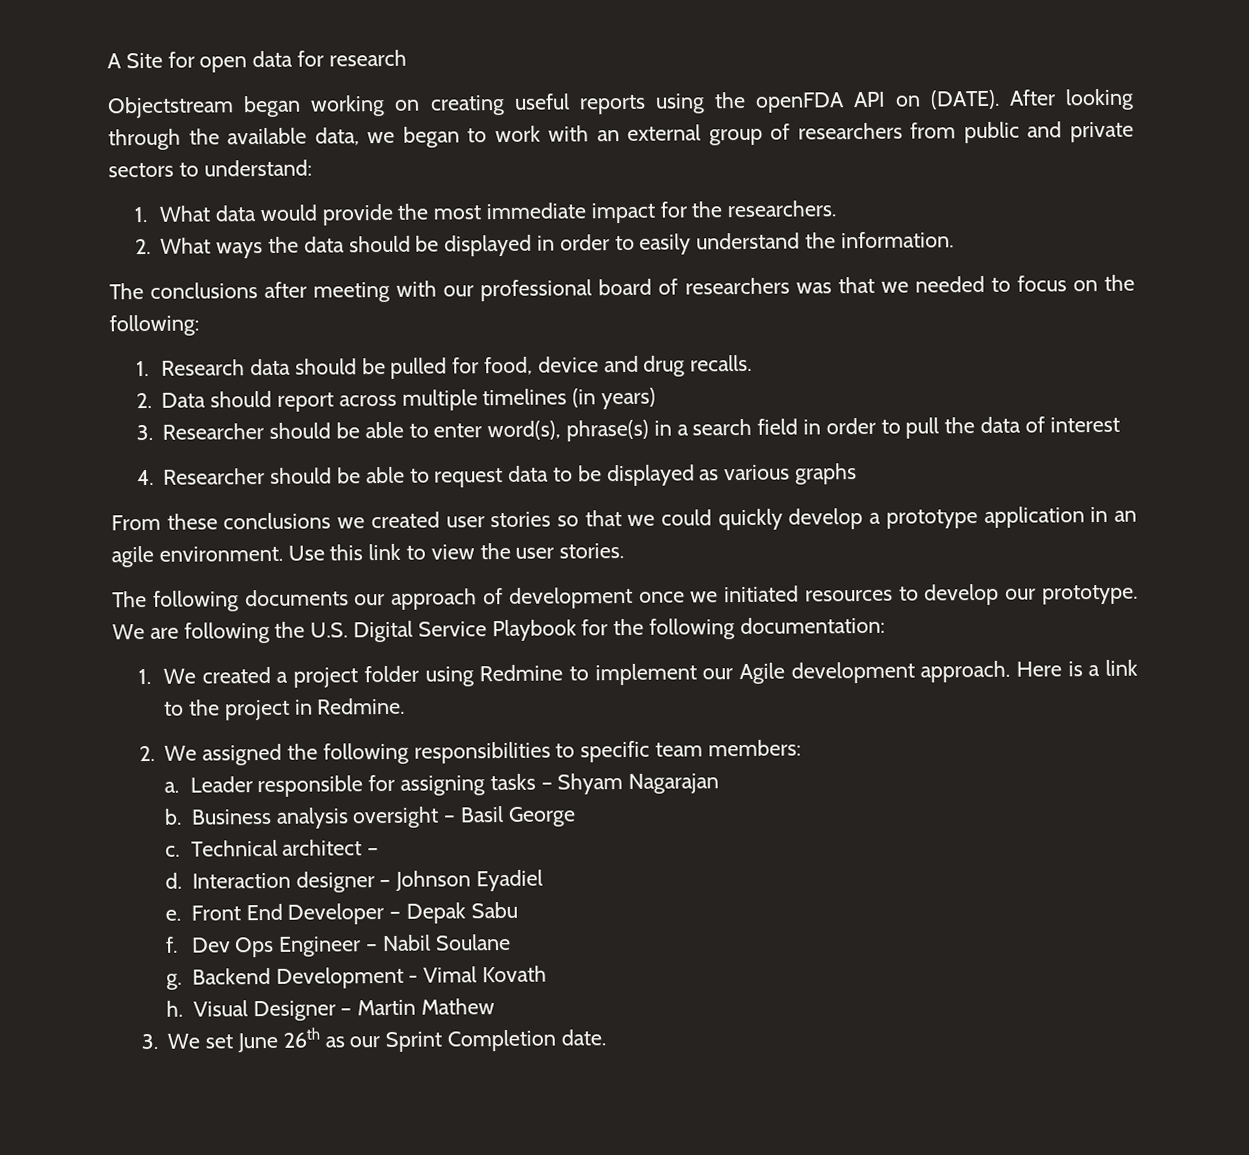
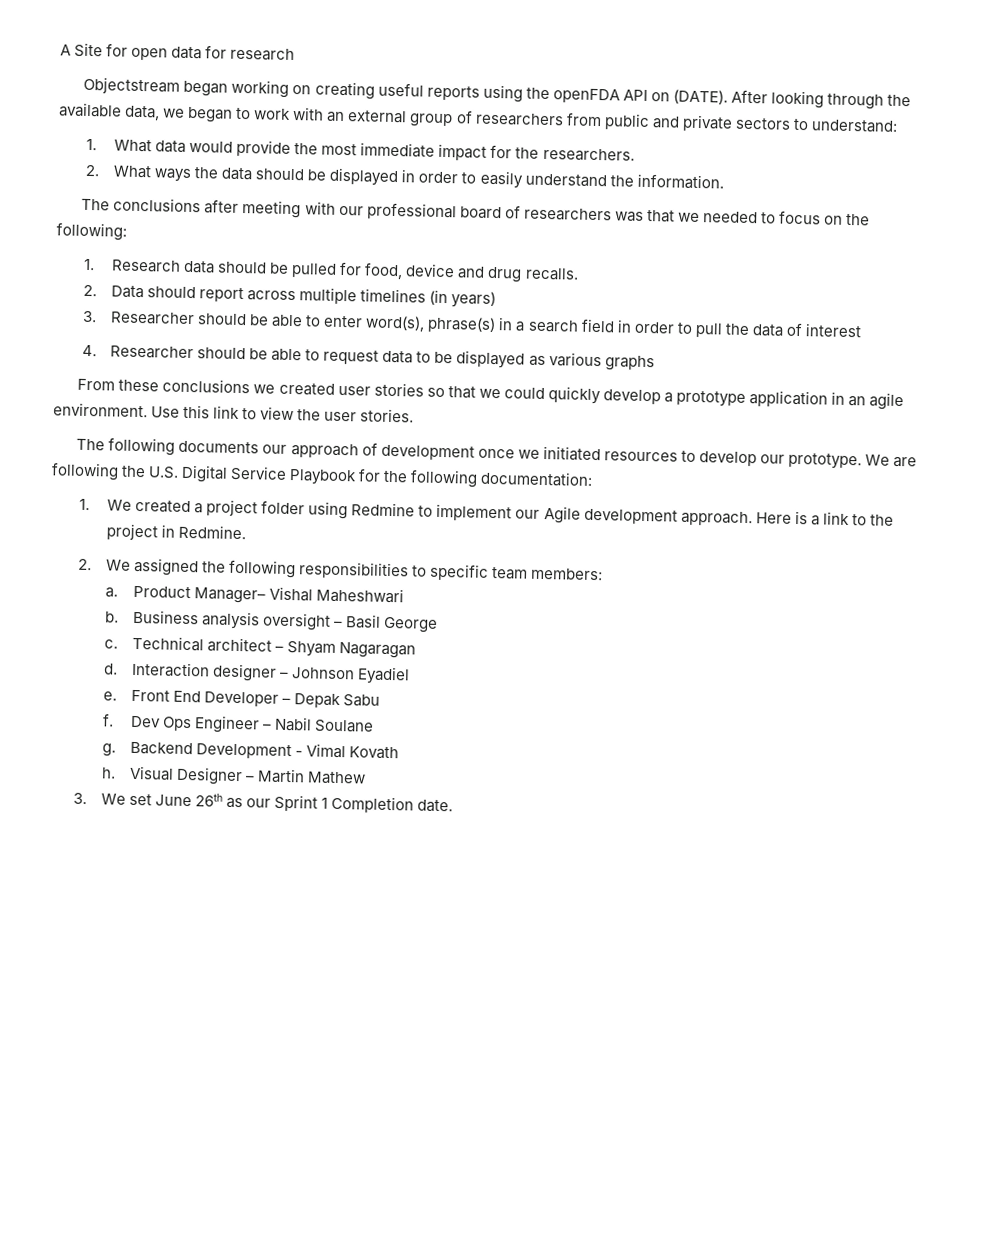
[189,773,720,798] Leader responsible for assigning tasks – Shyam Nagarajan -> [133,585,405,604] Product Manager– Vishal Maheshwari
(380, 852) none -> [287,640,417,659] Shyam Nagaragan
(443, 1042) none -> [321,797,329,809] 1

